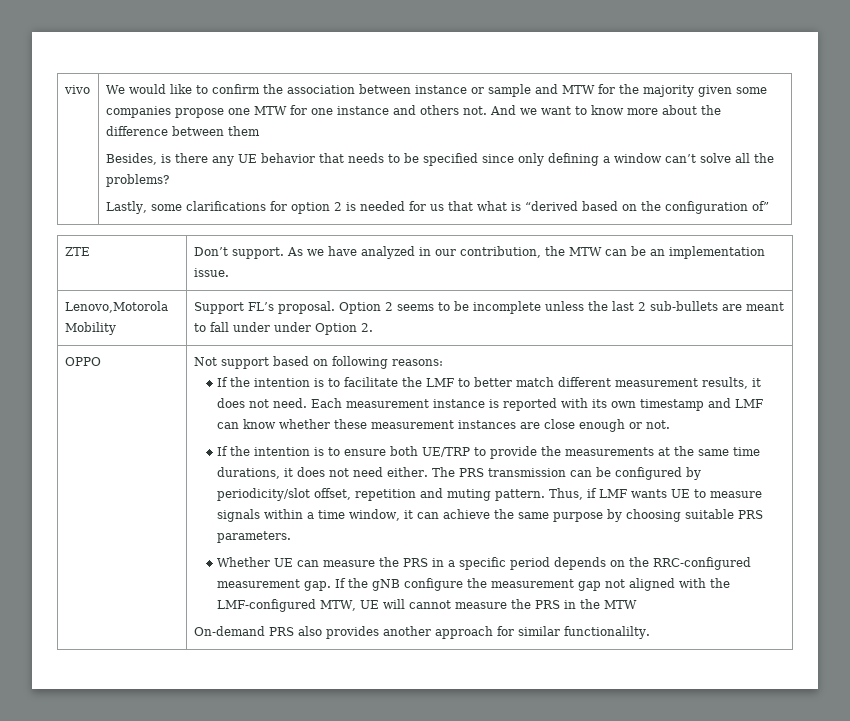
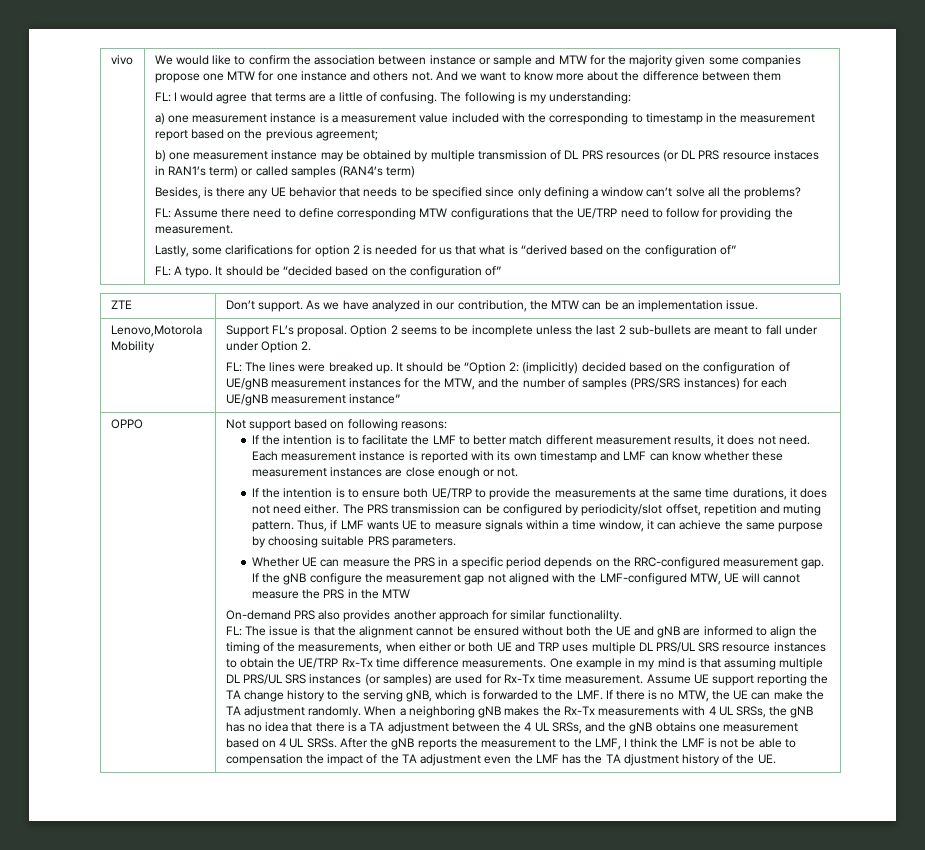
(260, 131) none -> [154,92,632,104] [154,113,816,125] [154,129,378,141] [154,150,819,162] [154,166,416,178] // FL: I would agree that terms are a little of confusing. The following is my understanding: // a) one measurement instance is a measurement value included with the corresponding to timestamp in the measurement report based on the previous agreement; // b) one measurement instance may be obtained by multiple transmission of DL PRS resources (or DL PRS resource instaces in RAN1’s term) or called samples (RAN4’s term)
(169, 180) none -> [154,208,793,220] [154,225,233,234] // FL: Assume there need to define corresponding MTW configurations that the UE/TRP need to follow for providing the measurement.
(769, 206) none -> [154,266,502,278] // FL: A typo. It should be “decided based on the configuration of”
(373, 327) none -> [225,362,790,374] [225,378,787,390] [225,394,401,406] // FL: The lines were breaked up. It should be “Option 2: (implicitly) decided based on the configuration of UE/gNB measurement instances for the MTW, and the number of samples (PRS/SRS instances) for each UE/gNB measurement instance”
(650, 632) none -> [225,626,818,638] [225,642,826,654] [225,658,824,670] [225,674,829,686] [225,690,824,702] [225,706,814,718] [225,722,799,734] [225,738,796,750] [225,754,776,766] // FL: The issue is that the alignment cannot be ensured without both the UE and gNB are informed to align the timing of the measurements, when either or both UE and TRP uses multiple DL PRS/UL SRS resource instances to obtain the UE/TRP Rx-Tx time difference measurements. One example in my mind is that assuming multiple DL PRS/UL SRS instances (or samples) are used for Rx-Tx time measurement. Assume UE support reporting the TA change history to the serving gNB, which is forwarded to the LMF. If there is no MTW, the UE can make the TA adjustment randomly. When a neighboring gNB makes the Rx-Tx measurements with 4 UL SRSs, the gNB has no idea that there is a TA adjustment between the 4 UL SRSs, and the gNB obtains one measurement based on 4 UL SRSs. After the gNB reports the measurement to the LMF, I think the LMF is not be able to compensation the impact of the TA adjustment even the LMF has the TA djustment history of the UE.

